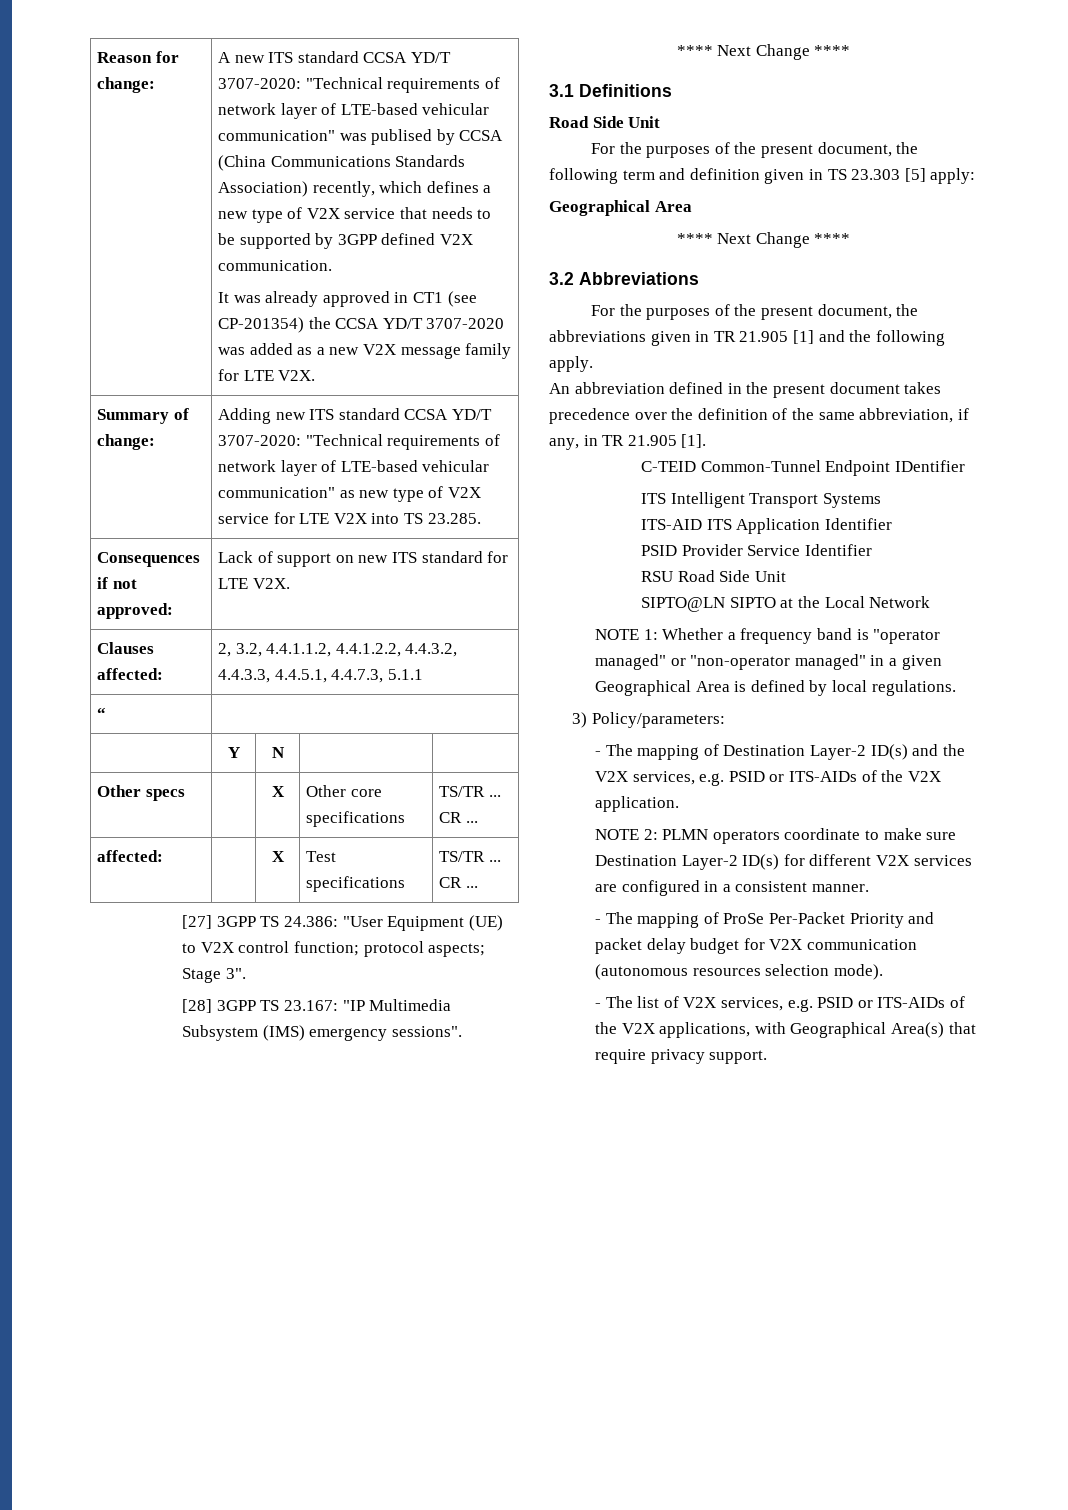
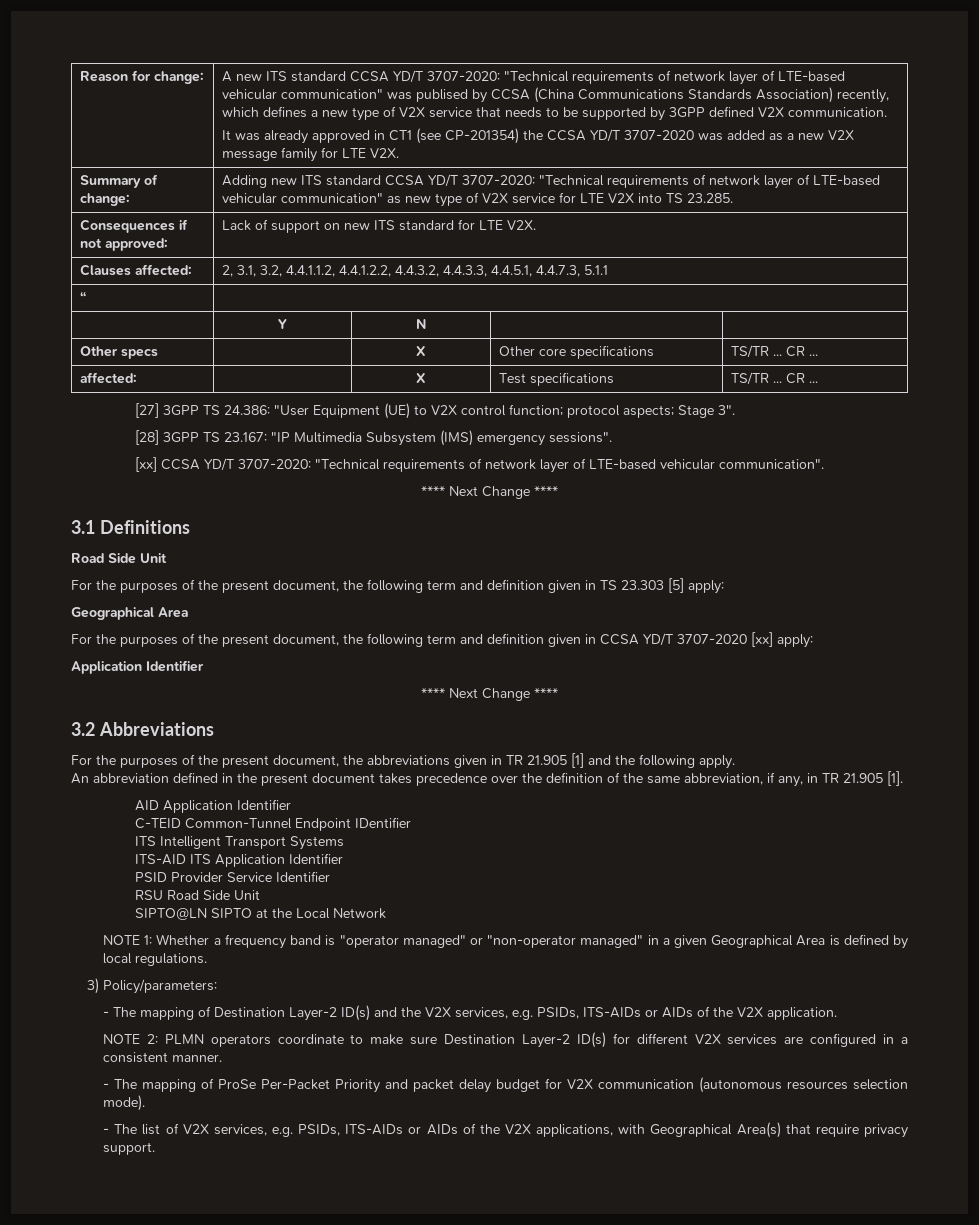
(232, 650) none -> [237,265,257,277] 3.1,
(463, 1031) none -> [135,457,825,473] // [xx] CCSA YD/T 3707-2020: "Technical requirements of network layer of LTE-based vehicular communication".
(692, 206) none -> [71,632,813,648] [71,660,204,674] // For the purposes of the present document, the following term and definition given in CCSA YD/T 3707-2020 [xx] apply: // Application Identifier
(707, 441) none -> [135,799,292,813] // AID Application Identifier
[728,771,858,782] PSID or ITS-AIDs -> [537,1007,694,1019] PSIDs, ITS-AIDs or AIDs
[817,997,946,1008] PSID or ITS-AIDs -> [298,1124,458,1136] PSIDs, ITS-AIDs or AIDs

